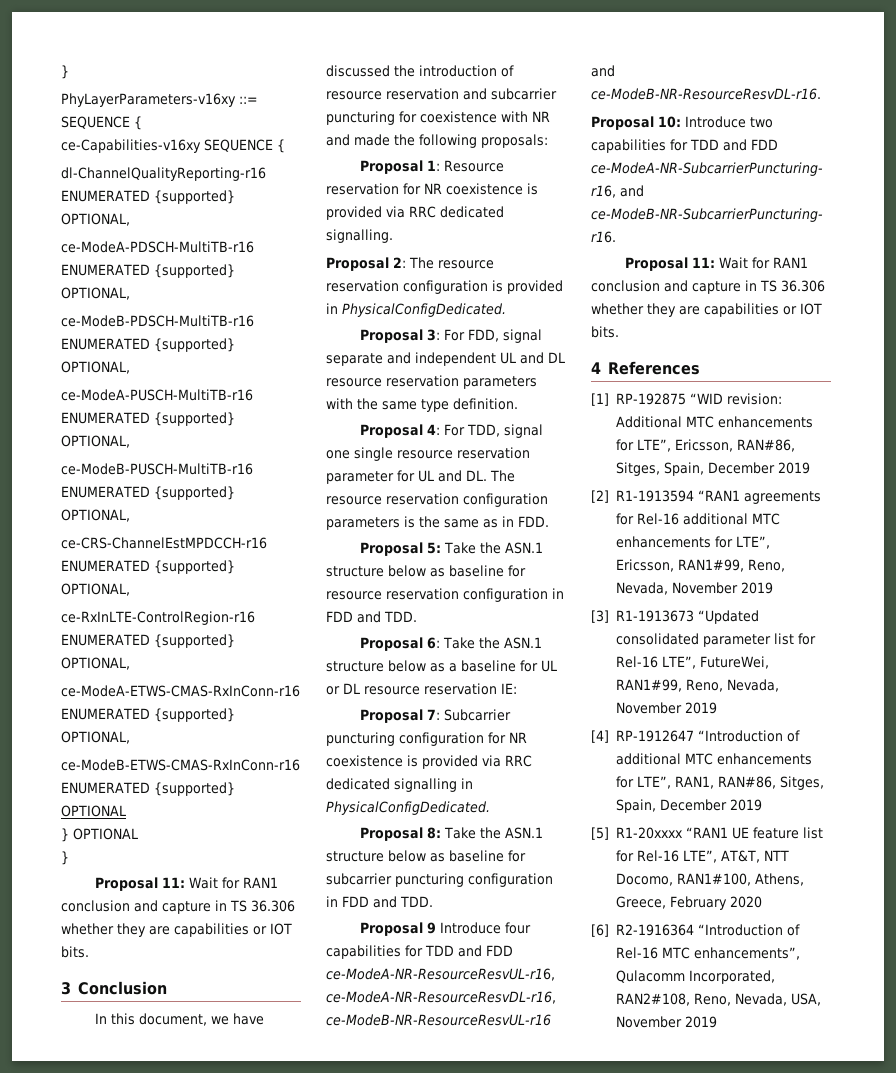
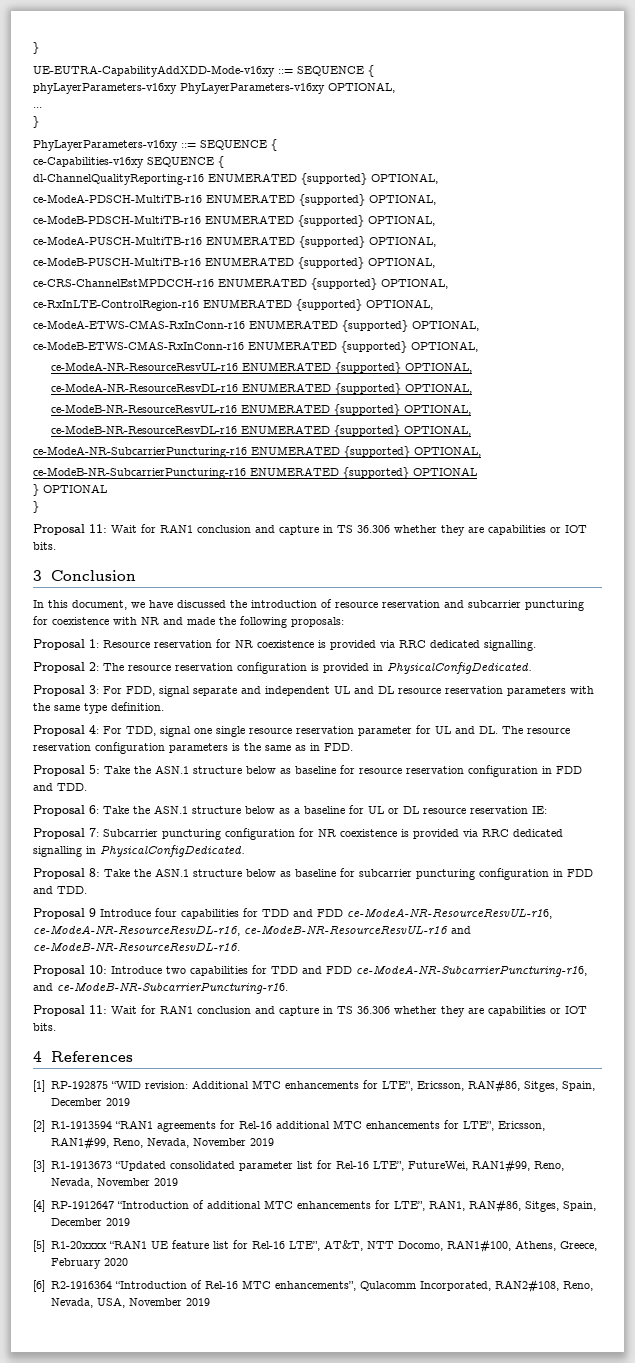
[61,65,69,79] } -> [33,42,39,54] [33,65,374,77] [33,82,395,94] [33,107,42,108] [33,116,39,128] } // UE-EUTRA-CapabilityAddXDD-Mode-v16xy ::= SEQUENCE { // phyLayerParameters-v16xy PhyLayerParameters-v16xy OPTIONAL, // ... // }
(235, 789) none -> [411,341,478,352] [51,362,473,374] [51,383,473,395] [51,404,472,416] [51,425,472,437] [33,446,481,458] [33,467,409,479] OPTIONAL, // ce-ModeA-NR-ResourceResvUL-r16 ENUMERATED {supported} OPTIONAL, // ce-ModeA-NR-ResourceResvDL-r16 ENUMERATED {supported} OPTIONAL, // ce-ModeB-NR-ResourceResvUL-r16 ENUMERATED {supported} OPTIONAL, // ce-ModeB-NR-ResourceResvDL-r16 ENUMERATED {supported} OPTIONAL, // ce-ModeA-NR-SubcarrierPuncturing-r16 ENUMERATED {supported} OPTIONAL, // ce-ModeB-NR-SubcarrierPuncturing-r16 ENUMERATED {supported}

